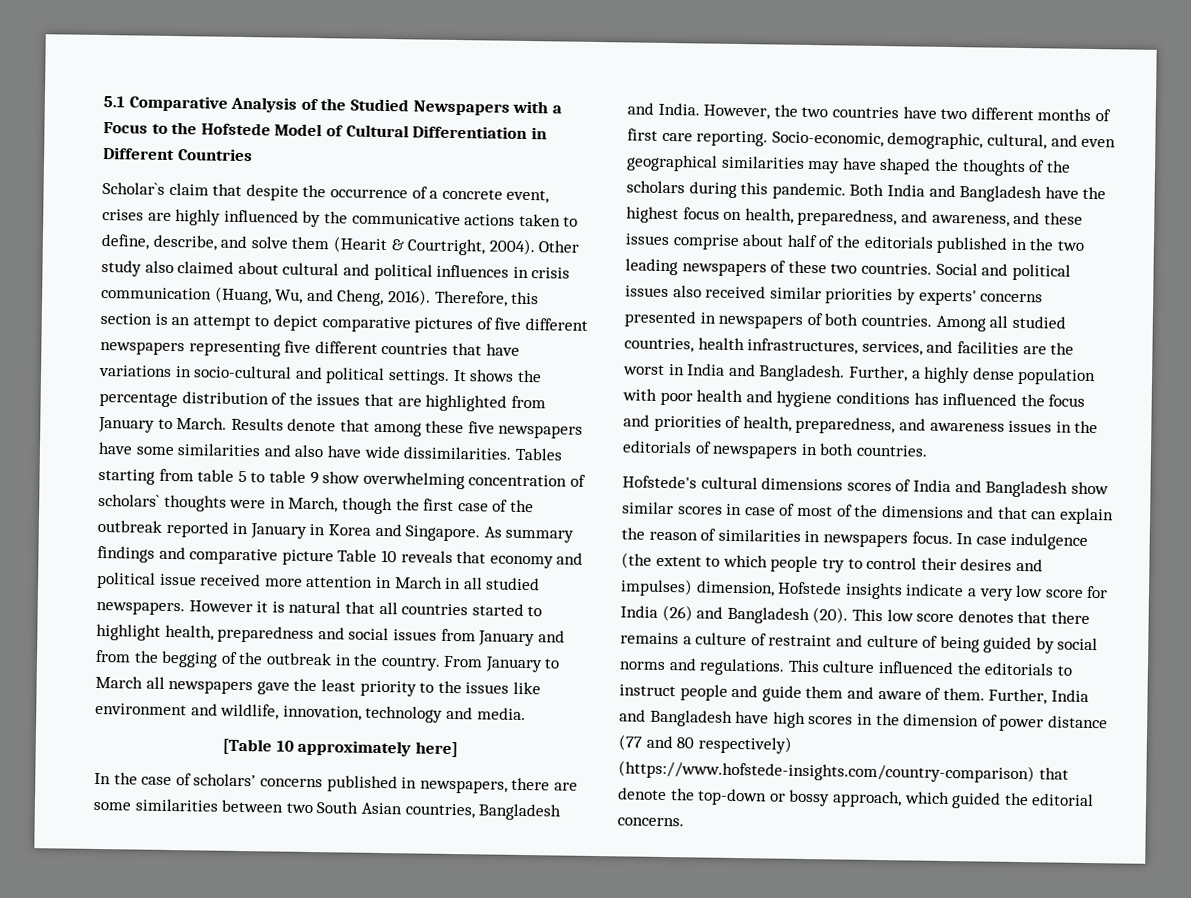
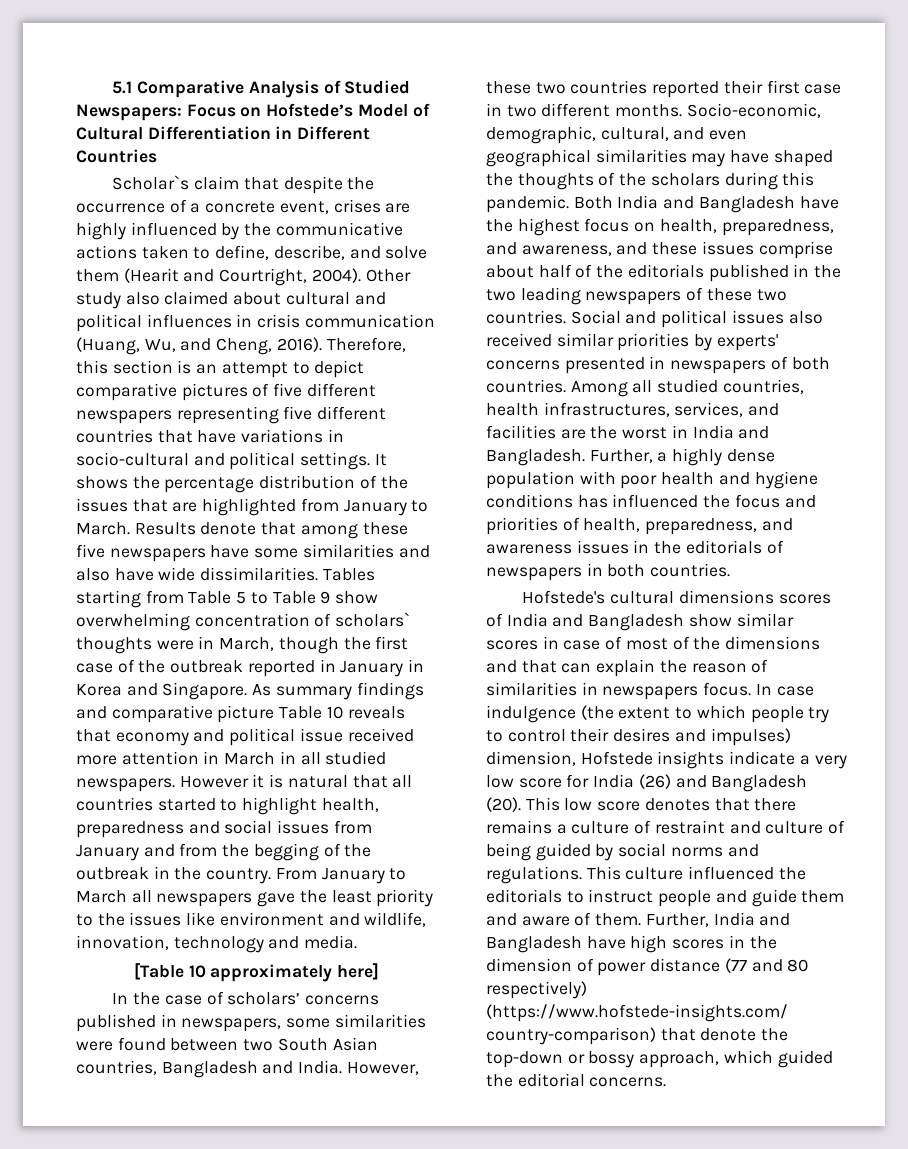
[320,98,562,116] [103,121,271,136] the Studied Newspapers with a Focus to the Hofstede -> [344,80,411,94] [76,103,354,121] Studied Newspapers: Focus on Hofstede’s
[390,239,404,251] & -> [183,269,215,282] and
[197,469,235,482] table -> [188,591,232,604] Table
[268,470,306,483] table -> [272,591,316,604] Table
[511,777,578,791] [93,798,219,812] there are some similarities -> [286,1014,426,1028] [76,1037,166,1051] some similarities were found
[773,104,798,117] the -> [486,81,531,94] these
[902,106,1111,122] [627,128,769,147] have two different months of first care reporting. -> [652,80,842,98] [486,103,683,117] reported their first case in two different months.

